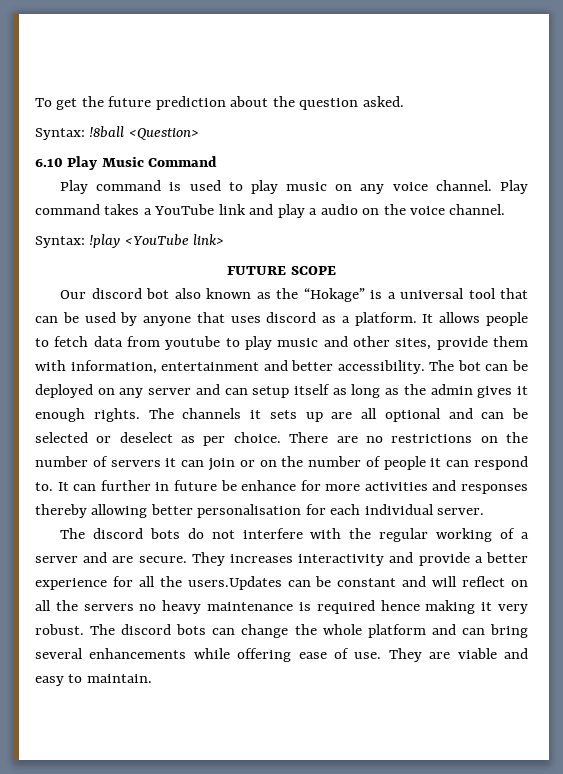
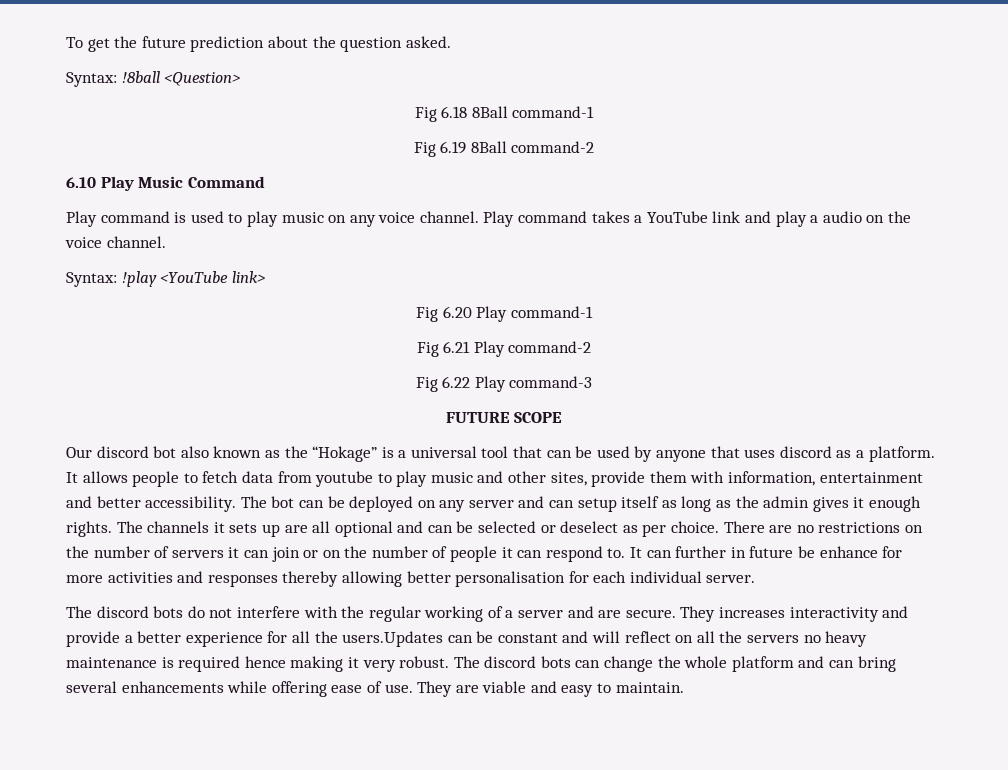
(199, 134) none -> [414,106,595,122] [413,141,595,157] // Fig 6.18 8Ball command-1 // Fig 6.19 8Ball command-2
(225, 239) none -> [416,306,593,322] [416,341,592,357] [415,376,593,392] // Fig 6.20 Play command-1 // Fig 6.21 Play command-2 // Fig 6.22 Play command-3

